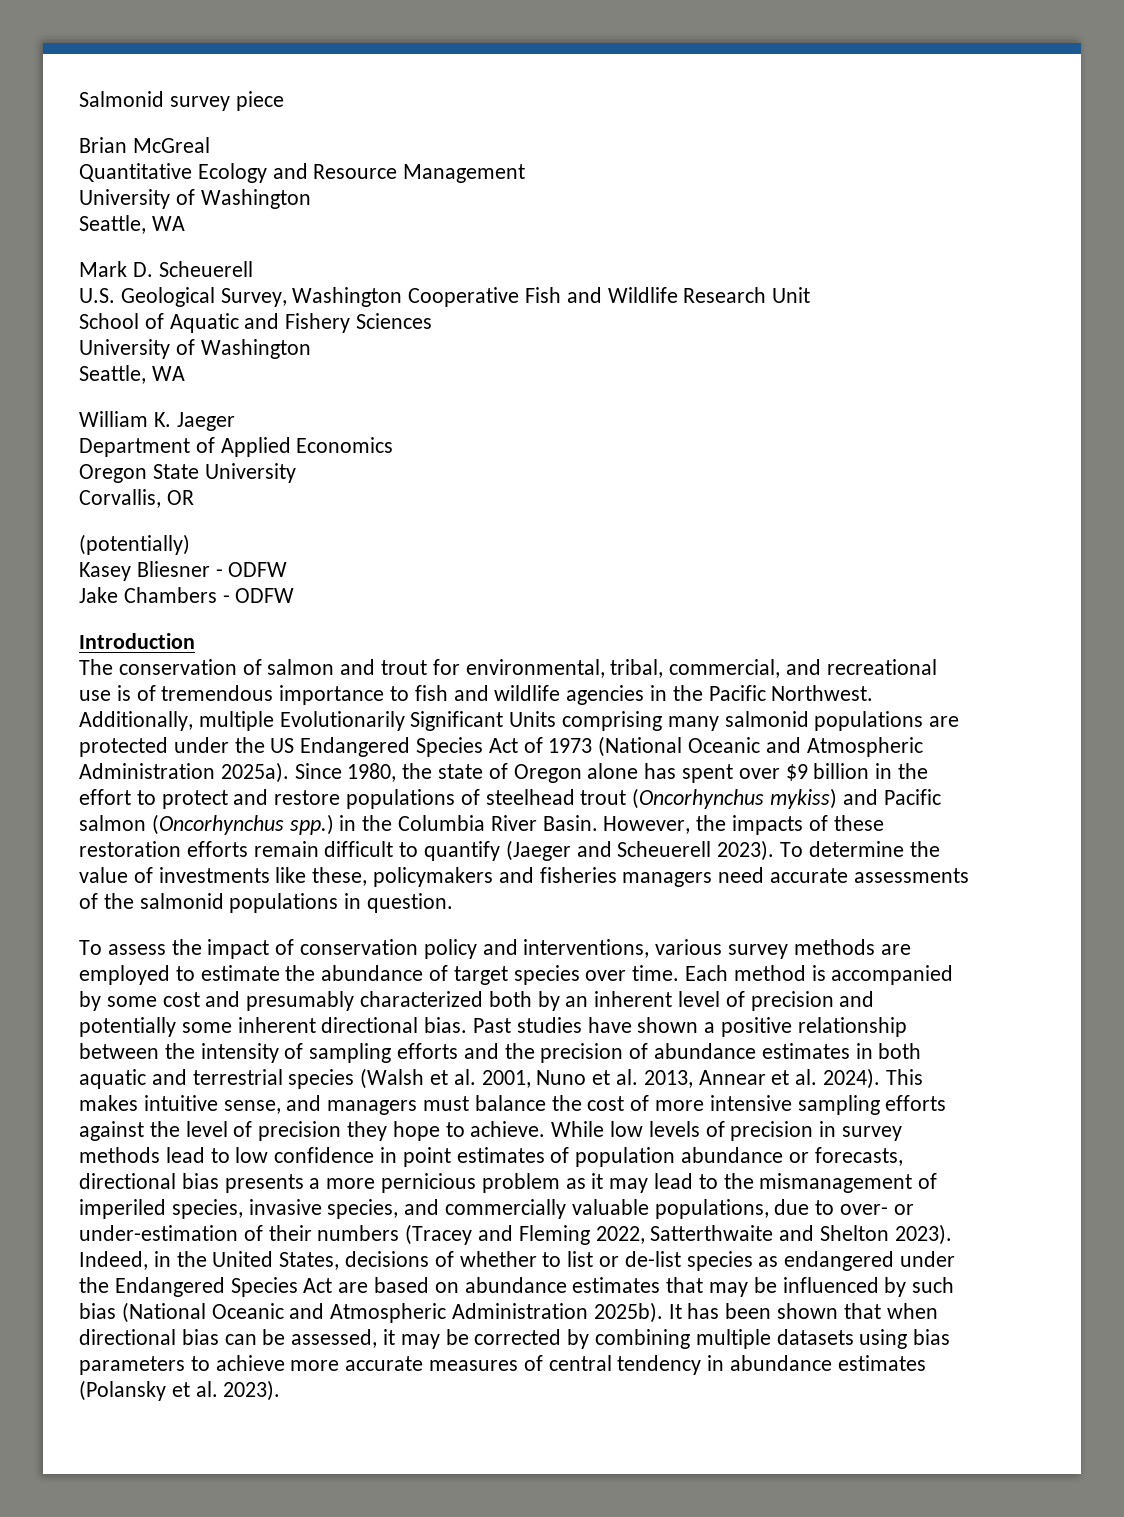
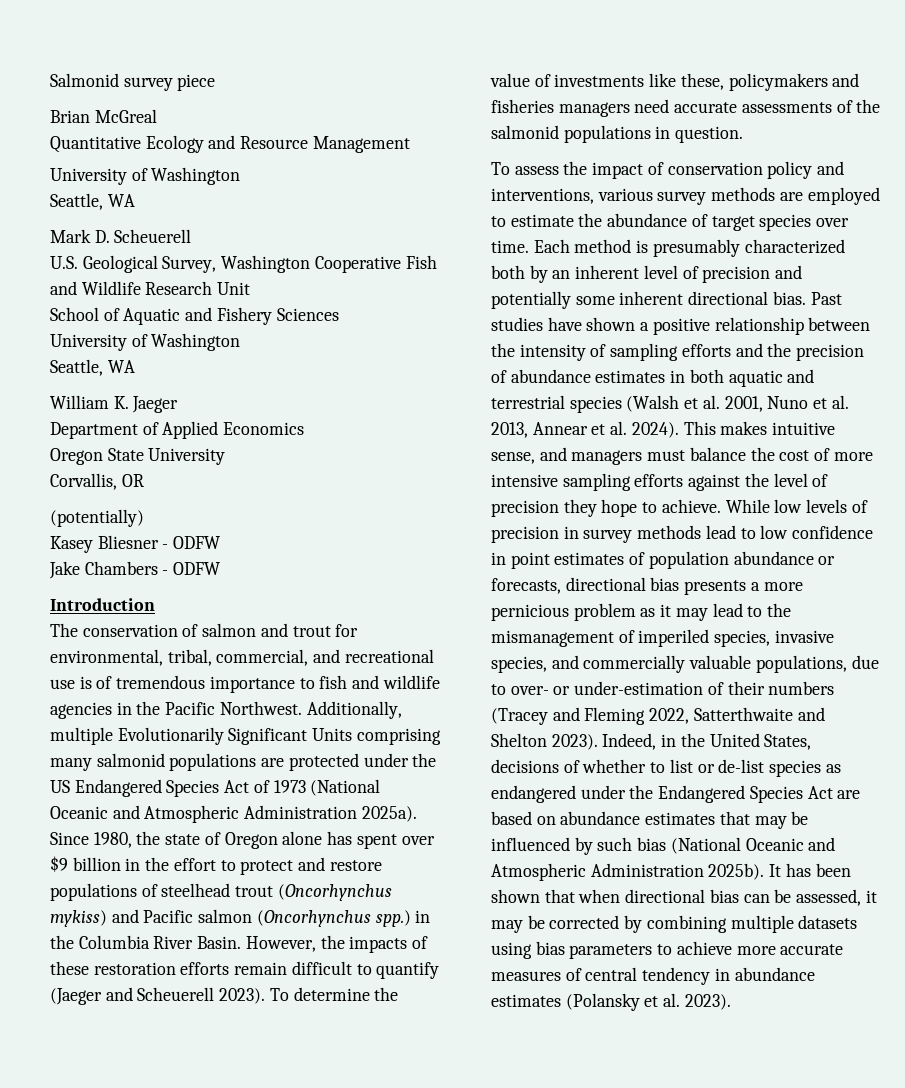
[831,965,954,985] [79,991,241,1011] accompanied by some cost and -> (649, 246) none

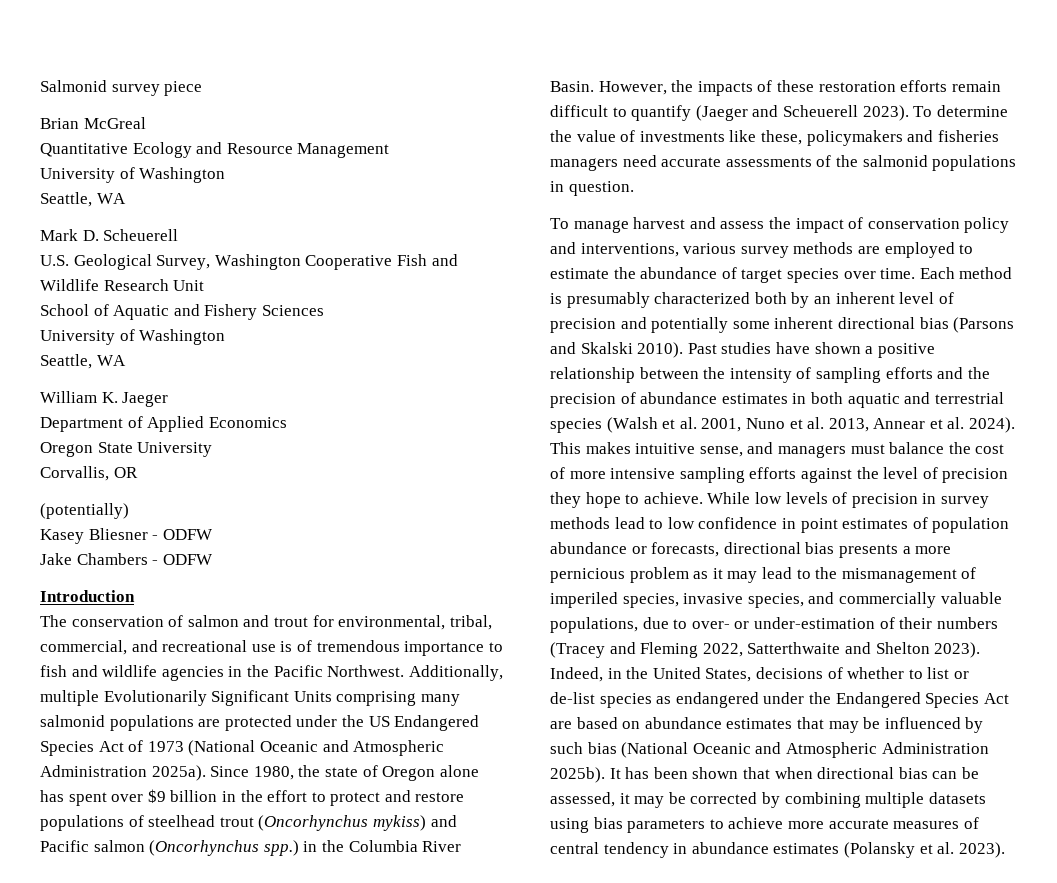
(510, 168) none -> [573,217,716,233] manage harvest and
[772,291,806,305] bias. -> [919,317,1015,333] [550,342,684,358] bias (Parsons and Skalski 2010).

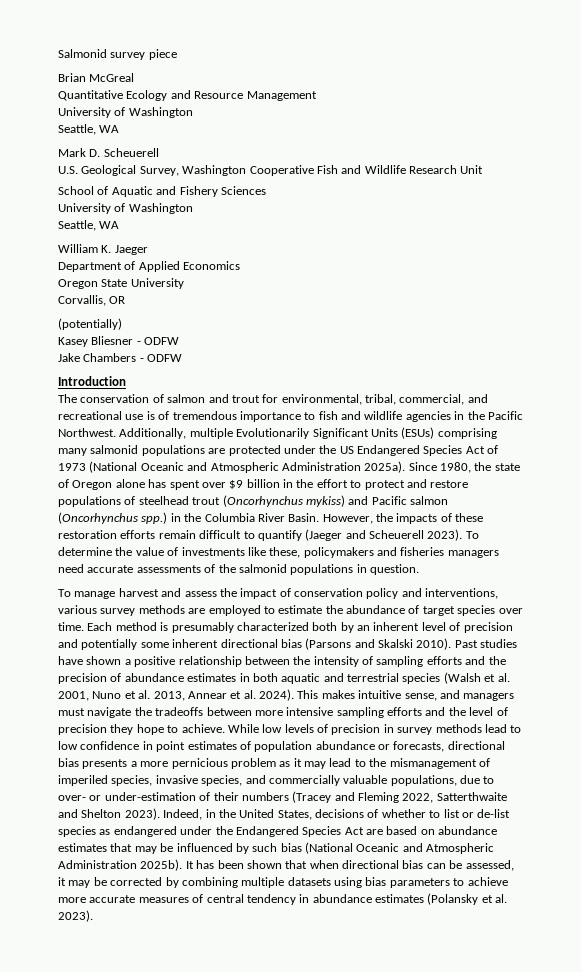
(332, 696) none -> [401,427,435,439] (ESUs)
[889,442,1005,454] [550,467,565,479] balance the cost of -> [87,707,252,718] navigate the tradeoffs between
[800,468,852,483] against -> [425,707,446,716] and

